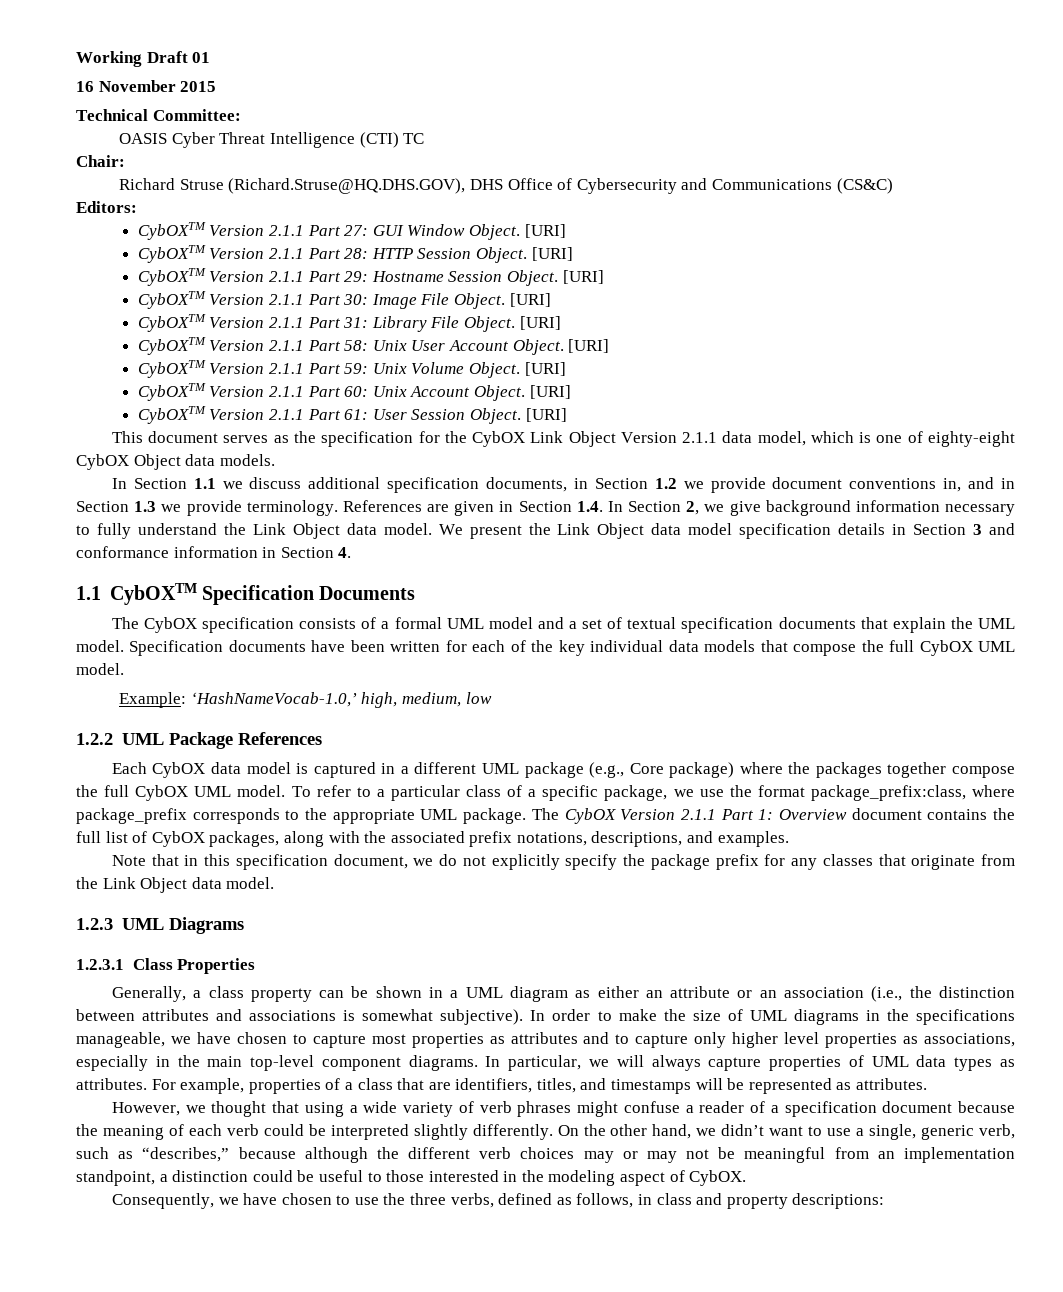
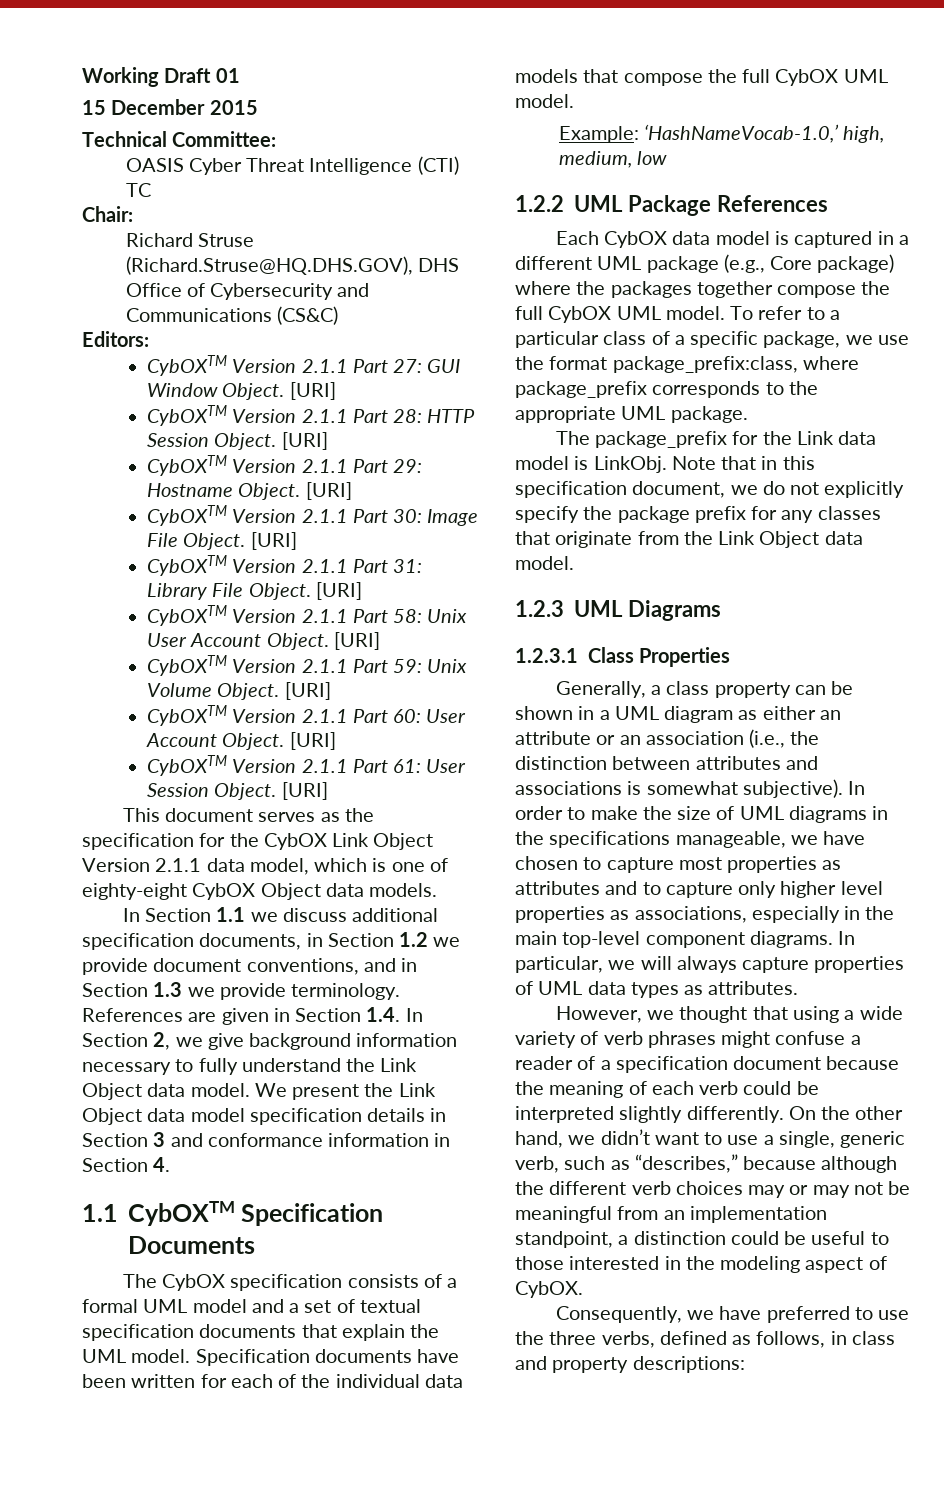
[76,80,176,92] 16 November -> [82,99,206,115] 15 December
[448,271,503,282] Session -> (234, 490) none
[372,386,407,397] Unix -> [426,709,467,723] User
[849,478,962,492] conventions in, -> [246,958,359,975] conventions,
[558,640,585,656] key -> (331, 1381) none
[531,808,1015,824] [76,831,789,847] The CybOX Version 2.1.1 Part 1: Overview document contains the full list of CybOX packages, along with the associated prefix notations, descriptions, and examples. // -> [555,431,877,448] [515,456,667,473] // The package_prefix for the Link data model is LinkObj.
[151,1078,928,1094] For example, properties of a class that are identifiers, titles, and timestamps will be represented as attributes. -> (799, 988) none
[281,1193,332,1205] chosen -> [766,1306,850,1323] preferred

